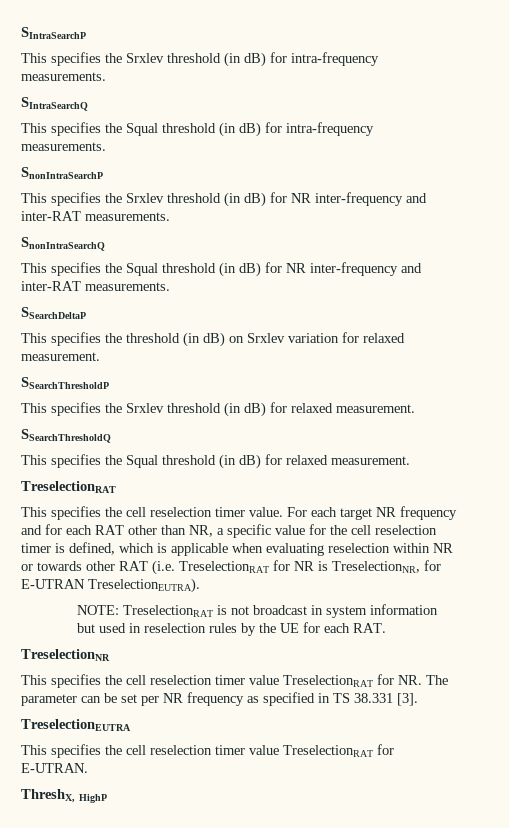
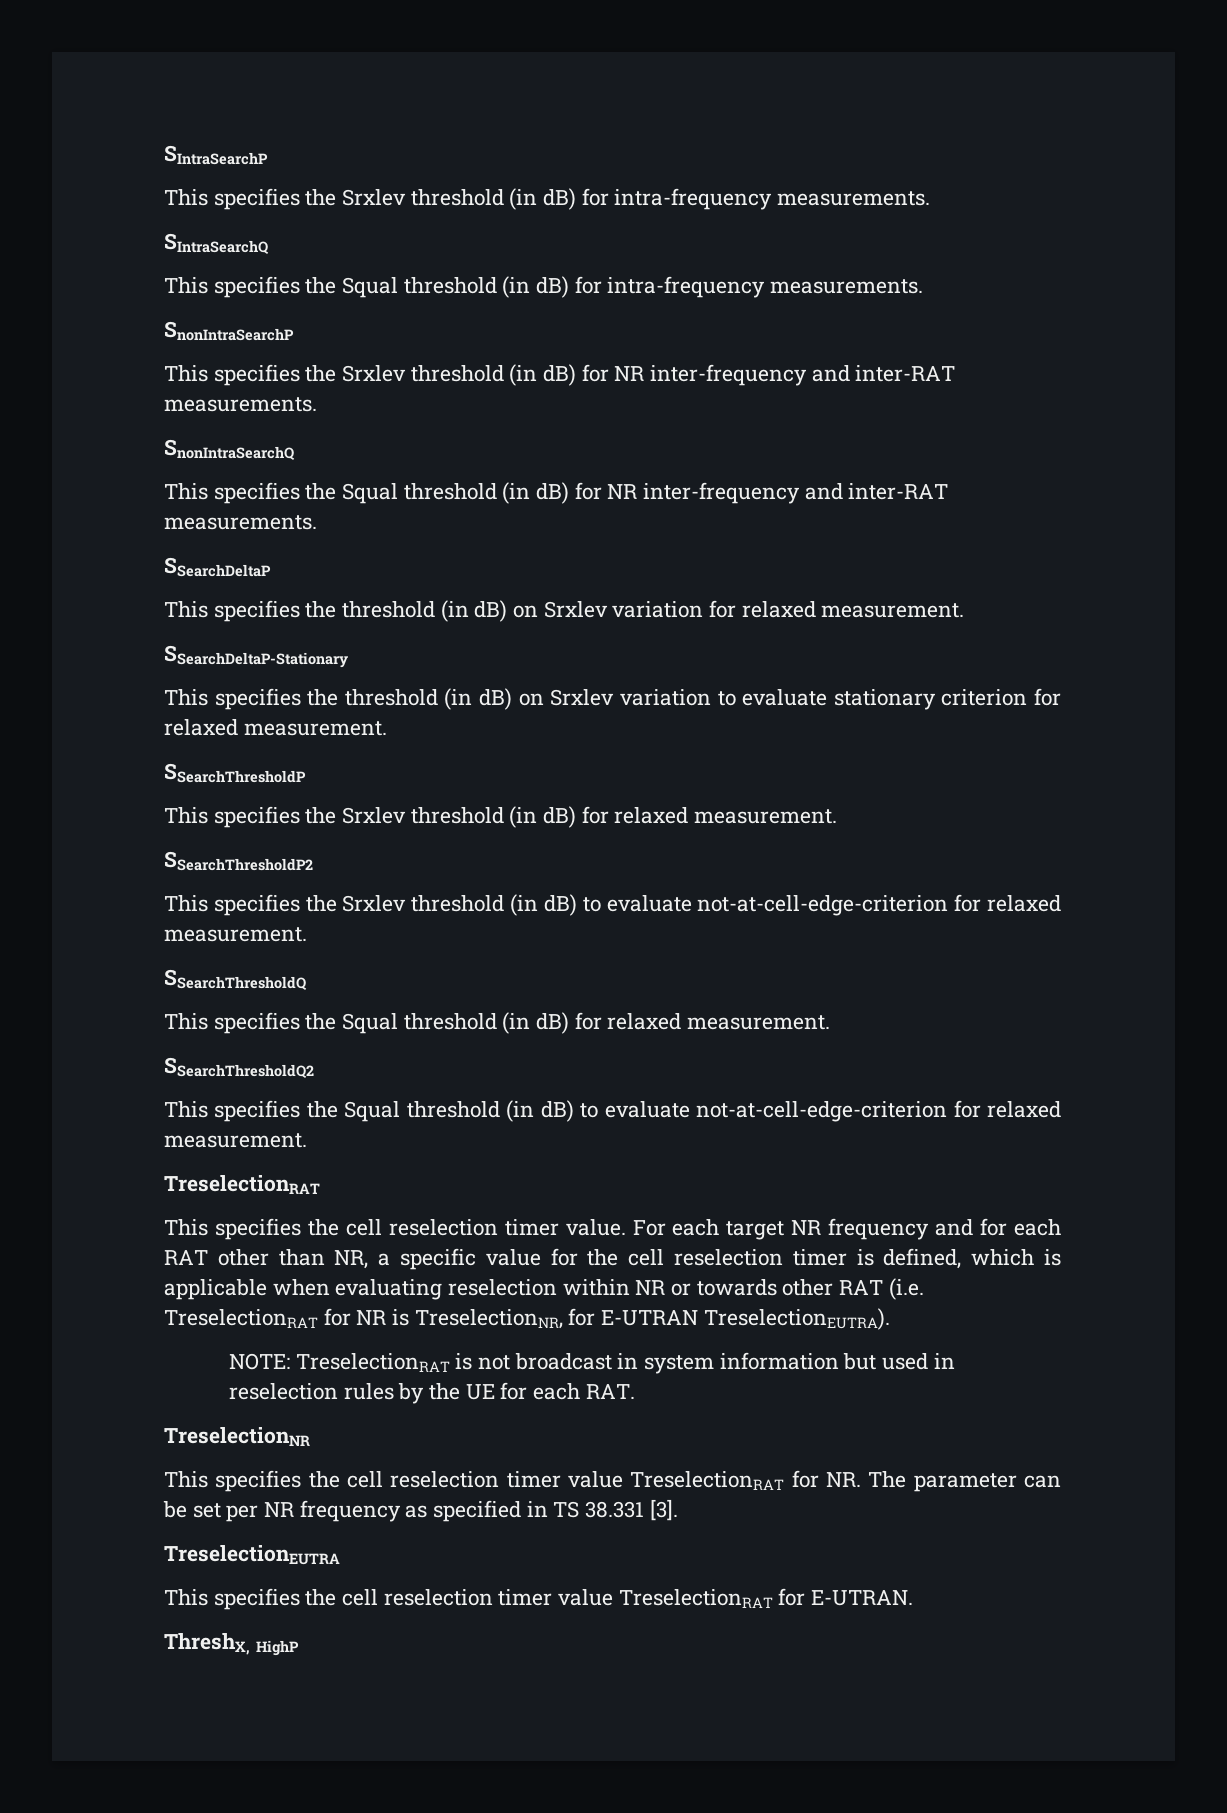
(100, 356) none -> [164,645,348,668] [164,688,1061,710] [164,719,387,736] // SSearchDeltaP-Stationary // This specifies the threshold (in dB) on Srxlev variation to evaluate stationary criterion for relaxed measurement.
(415, 408) none -> [164,851,313,871] [164,894,1061,916] [164,927,307,942] // SSearchThresholdP2 // This specifies the Srxlev threshold (in dB) to evaluate not-at-cell-edge-criterion for relaxed measurement.
(410, 460) none -> [164,1057,314,1078] [164,1100,1061,1122] [164,1133,307,1148] // SSearchThresholdQ2 // This specifies the Squal threshold (in dB) to evaluate not-at-cell-edge-criterion for relaxed measurement.

